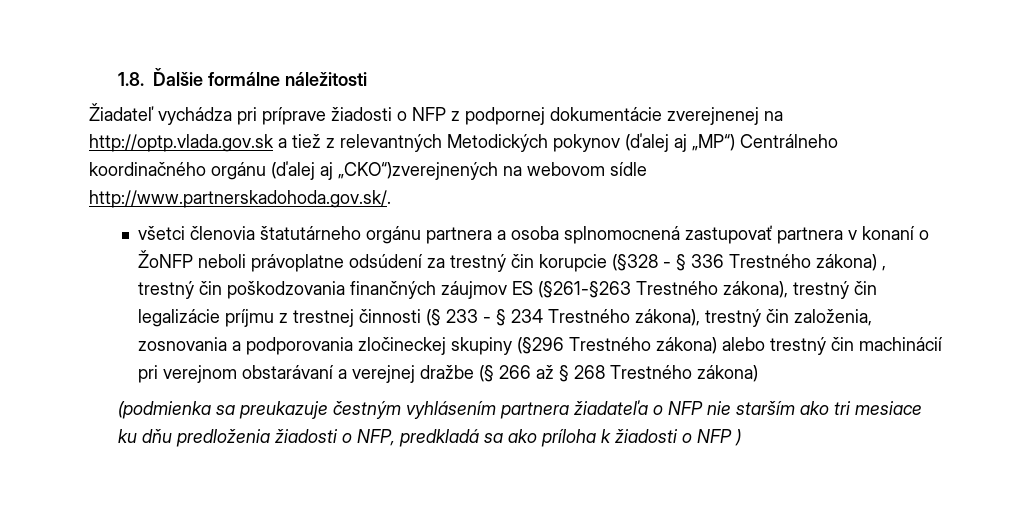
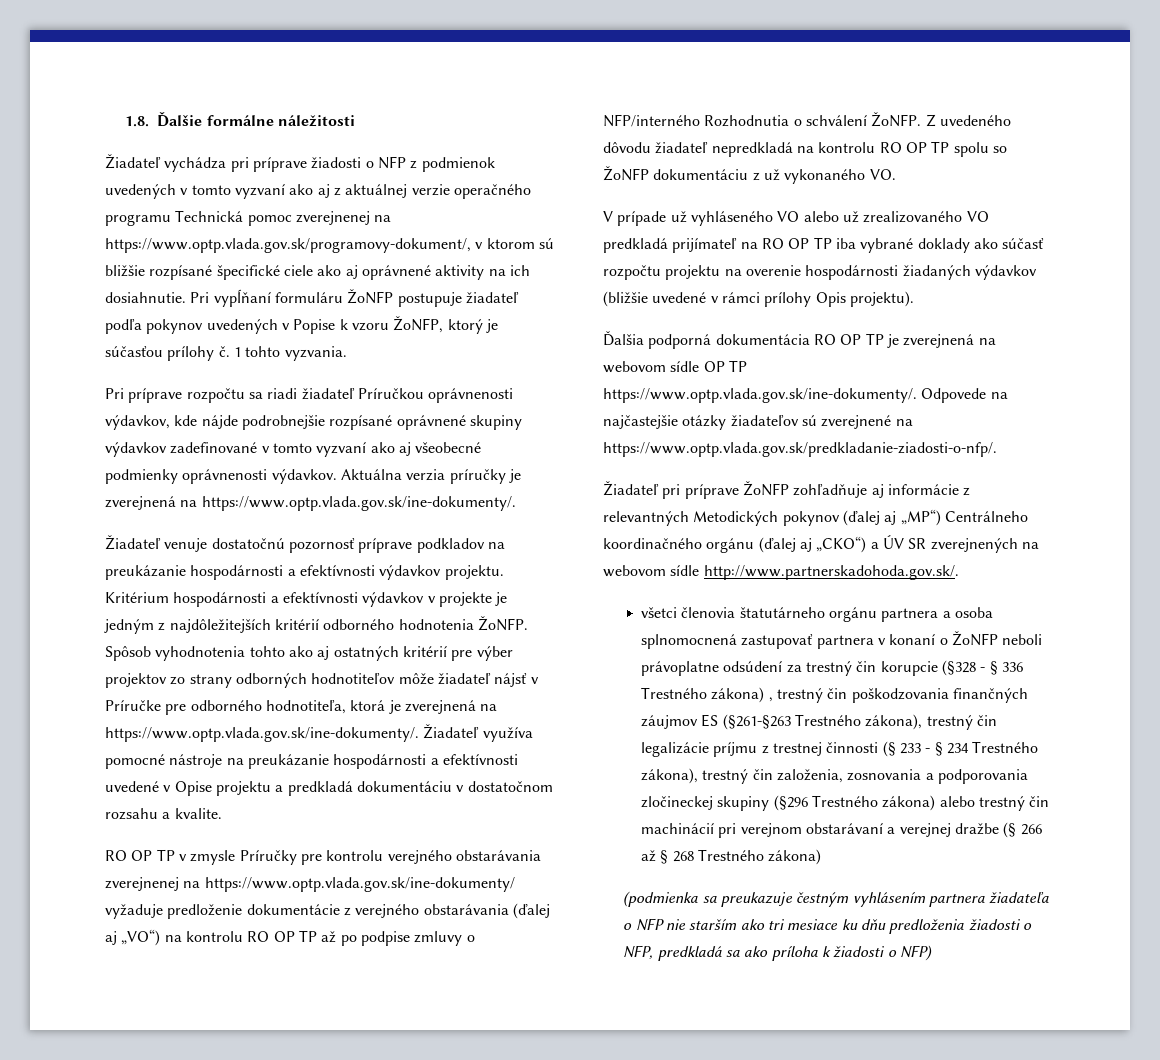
[465,107,783,125] [89,134,321,152] podpornej dokumentácie zverejnenej na http://optp.vlada.gov.sk a tiež -> [421,157,495,172] [105,184,531,199] [105,210,392,226] [105,238,554,253] [105,265,530,280] [105,289,519,307] [105,316,498,334] [105,346,347,361] [105,388,514,403] [105,415,522,430] [105,442,482,457] [105,469,521,484] [105,496,516,511] [105,535,505,553] [105,565,504,580] [105,592,508,607] [104,616,528,634] [105,646,513,661] [105,673,539,688] [105,700,498,715] [105,724,533,742] [105,754,518,769] [105,781,553,796] [105,808,222,820] [105,849,541,865] [105,877,515,892] [105,903,550,919] [105,929,475,946] [603,112,1011,127] [603,141,1007,157] [603,166,896,184] [603,211,989,226] [603,237,1045,253] [603,265,1037,280] [603,291,914,307] [603,331,996,349] [603,360,747,373] [603,388,1008,403] [603,415,913,430] [603,442,997,457] [603,481,959,499] podmienok uvedených v tomto vyzvaní ako aj z aktuálnej verzie operačného programu Technická pomoc zverejnenej na https://www.optp.vlada.gov.sk/programovy-dokument/, v ktorom sú bližšie rozpísané špecifické ciele ako aj oprávnené aktivity na ich dosiahnutie. Pri vypĺňaní formuláru ŽoNFP postupuje žiadateľ podľa pokynov uvedených v Popise k vzoru ŽoNFP, ktorý je súčasťou prílohy č. 1 tohto vyzvania. // Pri príprave rozpočtu sa riadi žiadateľ Príručkou oprávnenosti výdavkov, kde nájde podrobnejšie rozpísané oprávnené skupiny výdavkov zadefinované v tomto vyzvaní ako aj všeobecné podmienky oprávnenosti výdavkov. Aktuálna verzia príručky je zverejnená na https://www.optp.vlada.gov.sk/ine-dokumenty/. // Žiadateľ venuje dostatočnú pozornosť príprave podkladov na preukázanie hospodárnosti a efektívnosti výdavkov projektu. Kritérium hospodárnosti a efektívnosti výdavkov v projekte je jedným z najdôležitejších kritérií odborného hodnotenia ŽoNFP. Spôsob vyhodnotenia tohto ako aj ostatných kritérií pre výber projektov zo strany odborných hodnotiteľov môže žiadateľ nájsť v Príručke pre odborného hodnotiteľa, ktorá je zverejnená na https://www.optp.vlada.gov.sk/ine-dokumenty/. Žiadateľ využíva pomocné nástroje na preukázanie hospodárnosti a efektívnosti uvedené v Opise projektu a predkladá dokumentáciu v dostatočnom rozsahu a kvalite. // RO OP TP v zmysle Príručky pre kontrolu verejného obstarávania zverejnenej na https://www.optp.vlada.gov.sk/ine-dokumenty/ vyžaduje predloženie dokumentácie z verejného obstarávania (ďalej aj „VO“) na kontrolu RO OP TP až po podpise zmluvy o NFP/interného Rozhodnutia o schválení ŽoNFP. Z uvedeného dôvodu žiadateľ nepredkladá na kontrolu RO OP TP spolu so ŽoNFP dokumentáciu z už vykonaného VO. // V prípade už vyhláseného VO alebo už zrealizovaného VO predkladá prijímateľ na RO OP TP iba vybrané doklady ako súčasť rozpočtu projektu na overenie hospodárnosti žiadaných výdavkov (bližšie uvedené v rámci prílohy Opis projektu). // Ďalšia podporná dokumentácia RO OP TP je zverejnená na webovom sídle OP TP https://www.optp.vlada.gov.sk/ine-dokumenty/. Odpovede na najčastejšie otázky žiadateľov sú zverejnené na https://www.optp.vlada.gov.sk/predkladanie-ziadosti-o-nfp/. // Žiadateľ pri príprave ŽoNFP zohľadňuje aj informácie
[338,162,498,180] „CKO“)zverejnených -> [816,535,1018,553] „CKO“) a ÚV SR zverejnených
[697,429,742,446] NFP ) -> [899,945,932,961] NFP)

